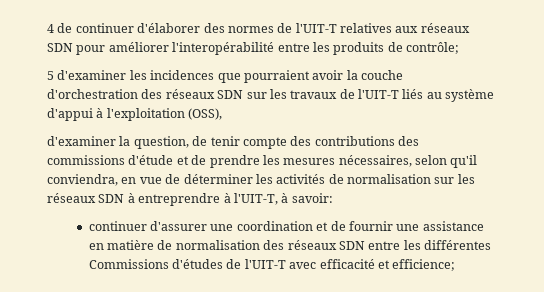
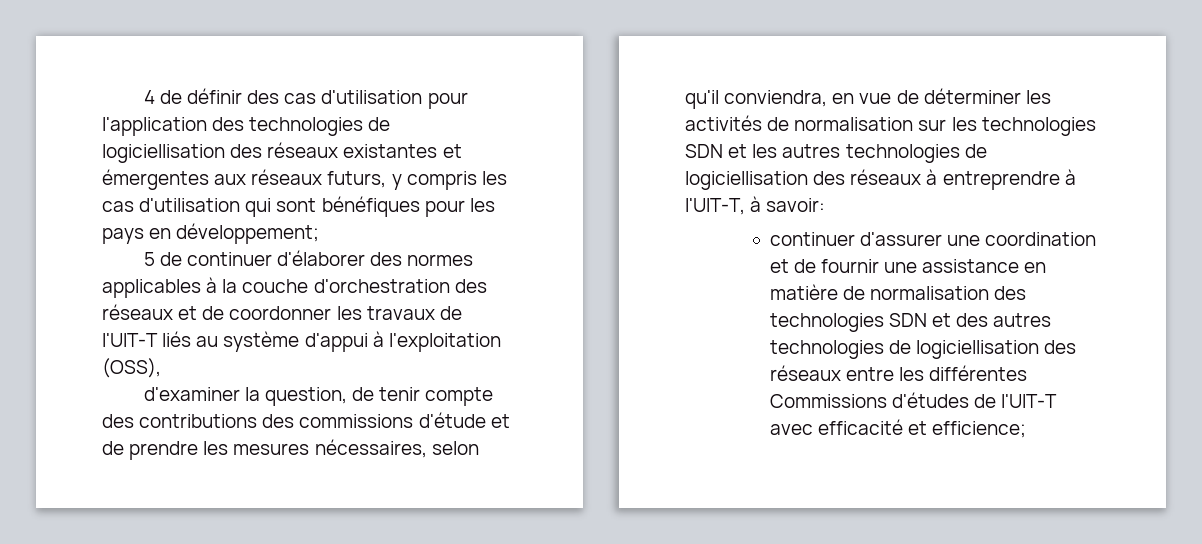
[75,23,470,33] [47,42,459,55] [47,70,344,83] continuer d'élaborer des normes de l'UIT-T relatives aux réseaux SDN pour améliorer l'interopérabilité entre les produits de contrôle; // 5 d'examiner les incidences que pourraient avoir -> [187,88,468,109] [102,117,391,136] [102,142,462,163] [102,169,507,190] [102,196,495,217] [102,223,320,244] [143,250,474,266] [102,277,218,298] définir des cas d'utilisation pour l'application des technologies de logiciellisation des réseaux existantes et émergentes aux réseaux futurs, y compris les cas d'utilisation qui sont bénéfiques pour les pays en développement; // 5 de continuer d'élaborer des normes applicables à
[217,90,267,99] SDN sur -> [178,306,332,320] et de coordonner
[47,193,125,203] réseaux SDN -> [981,117,1096,136] [685,144,987,163] [685,169,922,190] technologies SDN et les autres technologies de logiciellisation des réseaux
[287,240,365,250] réseaux SDN -> [769,313,1052,332] [769,340,1077,359] [769,365,841,381] technologies SDN et des autres technologies de logiciellisation des réseaux

